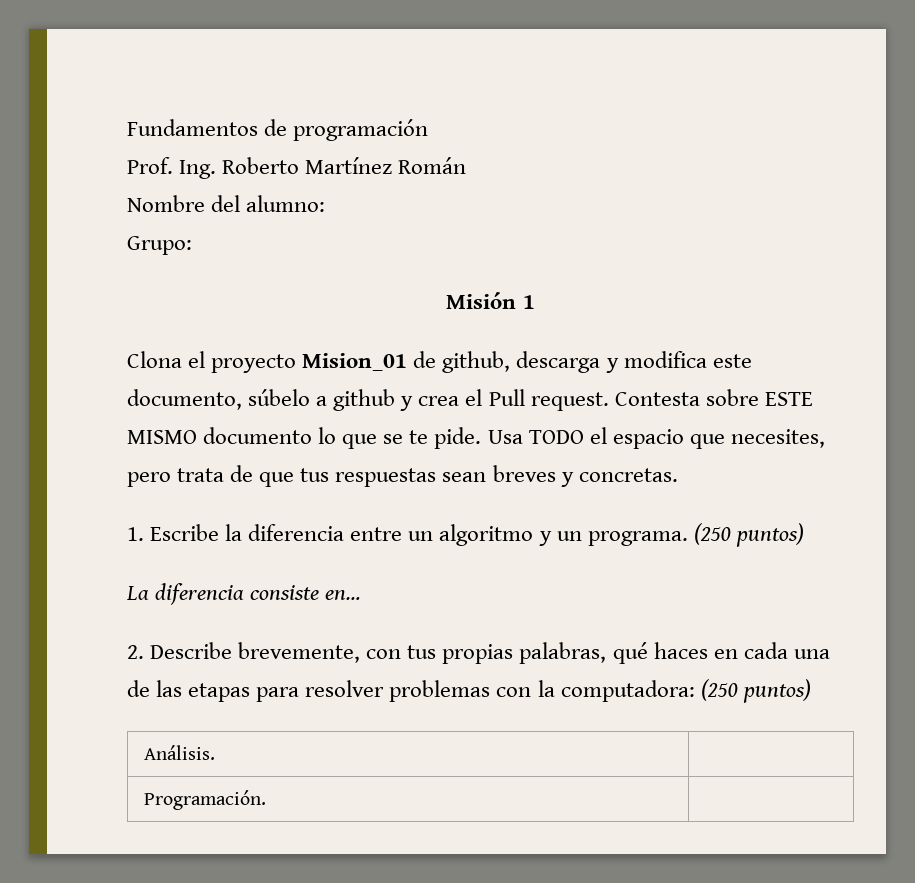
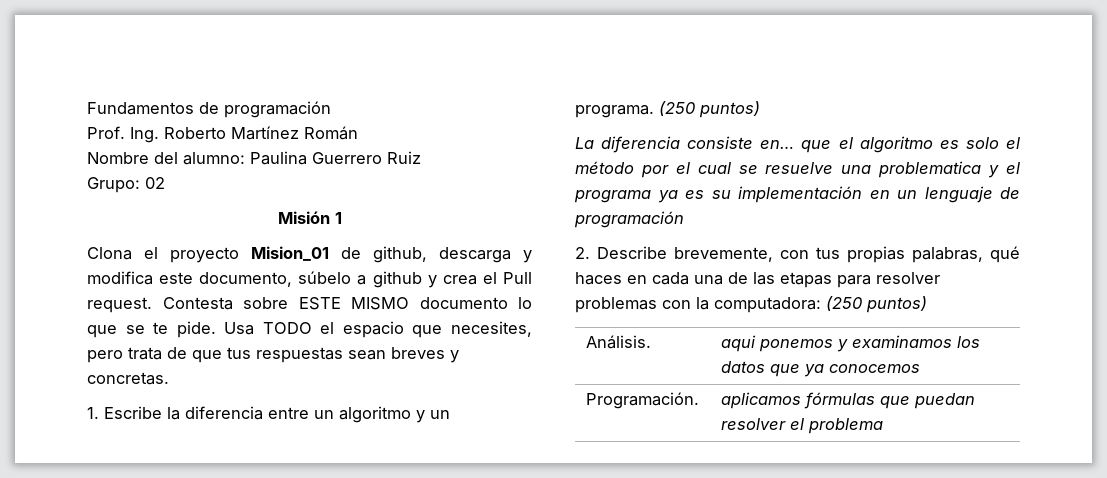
(326, 203) none -> [250,151,421,165] Paulina Guerrero Ruiz
(192, 245) none -> [145,177,165,189] 02
(362, 595) none -> [801,136,1020,153] [575,161,1021,178] [574,186,1020,203] [574,211,684,228] que el algoritmo es solo el método por el cual se resuelve una problematica y el programa ya es su implementación en un lenguaje de programación
[144,790,267,810] // Programación. | -> [720,335,980,352] [720,361,920,377] [585,392,699,409] [720,392,975,409] [720,418,883,434] aqui ponemos y examinamos los datos que ya conocemos // Programación. | aplicamos fórmulas que puedan resolver el problema

